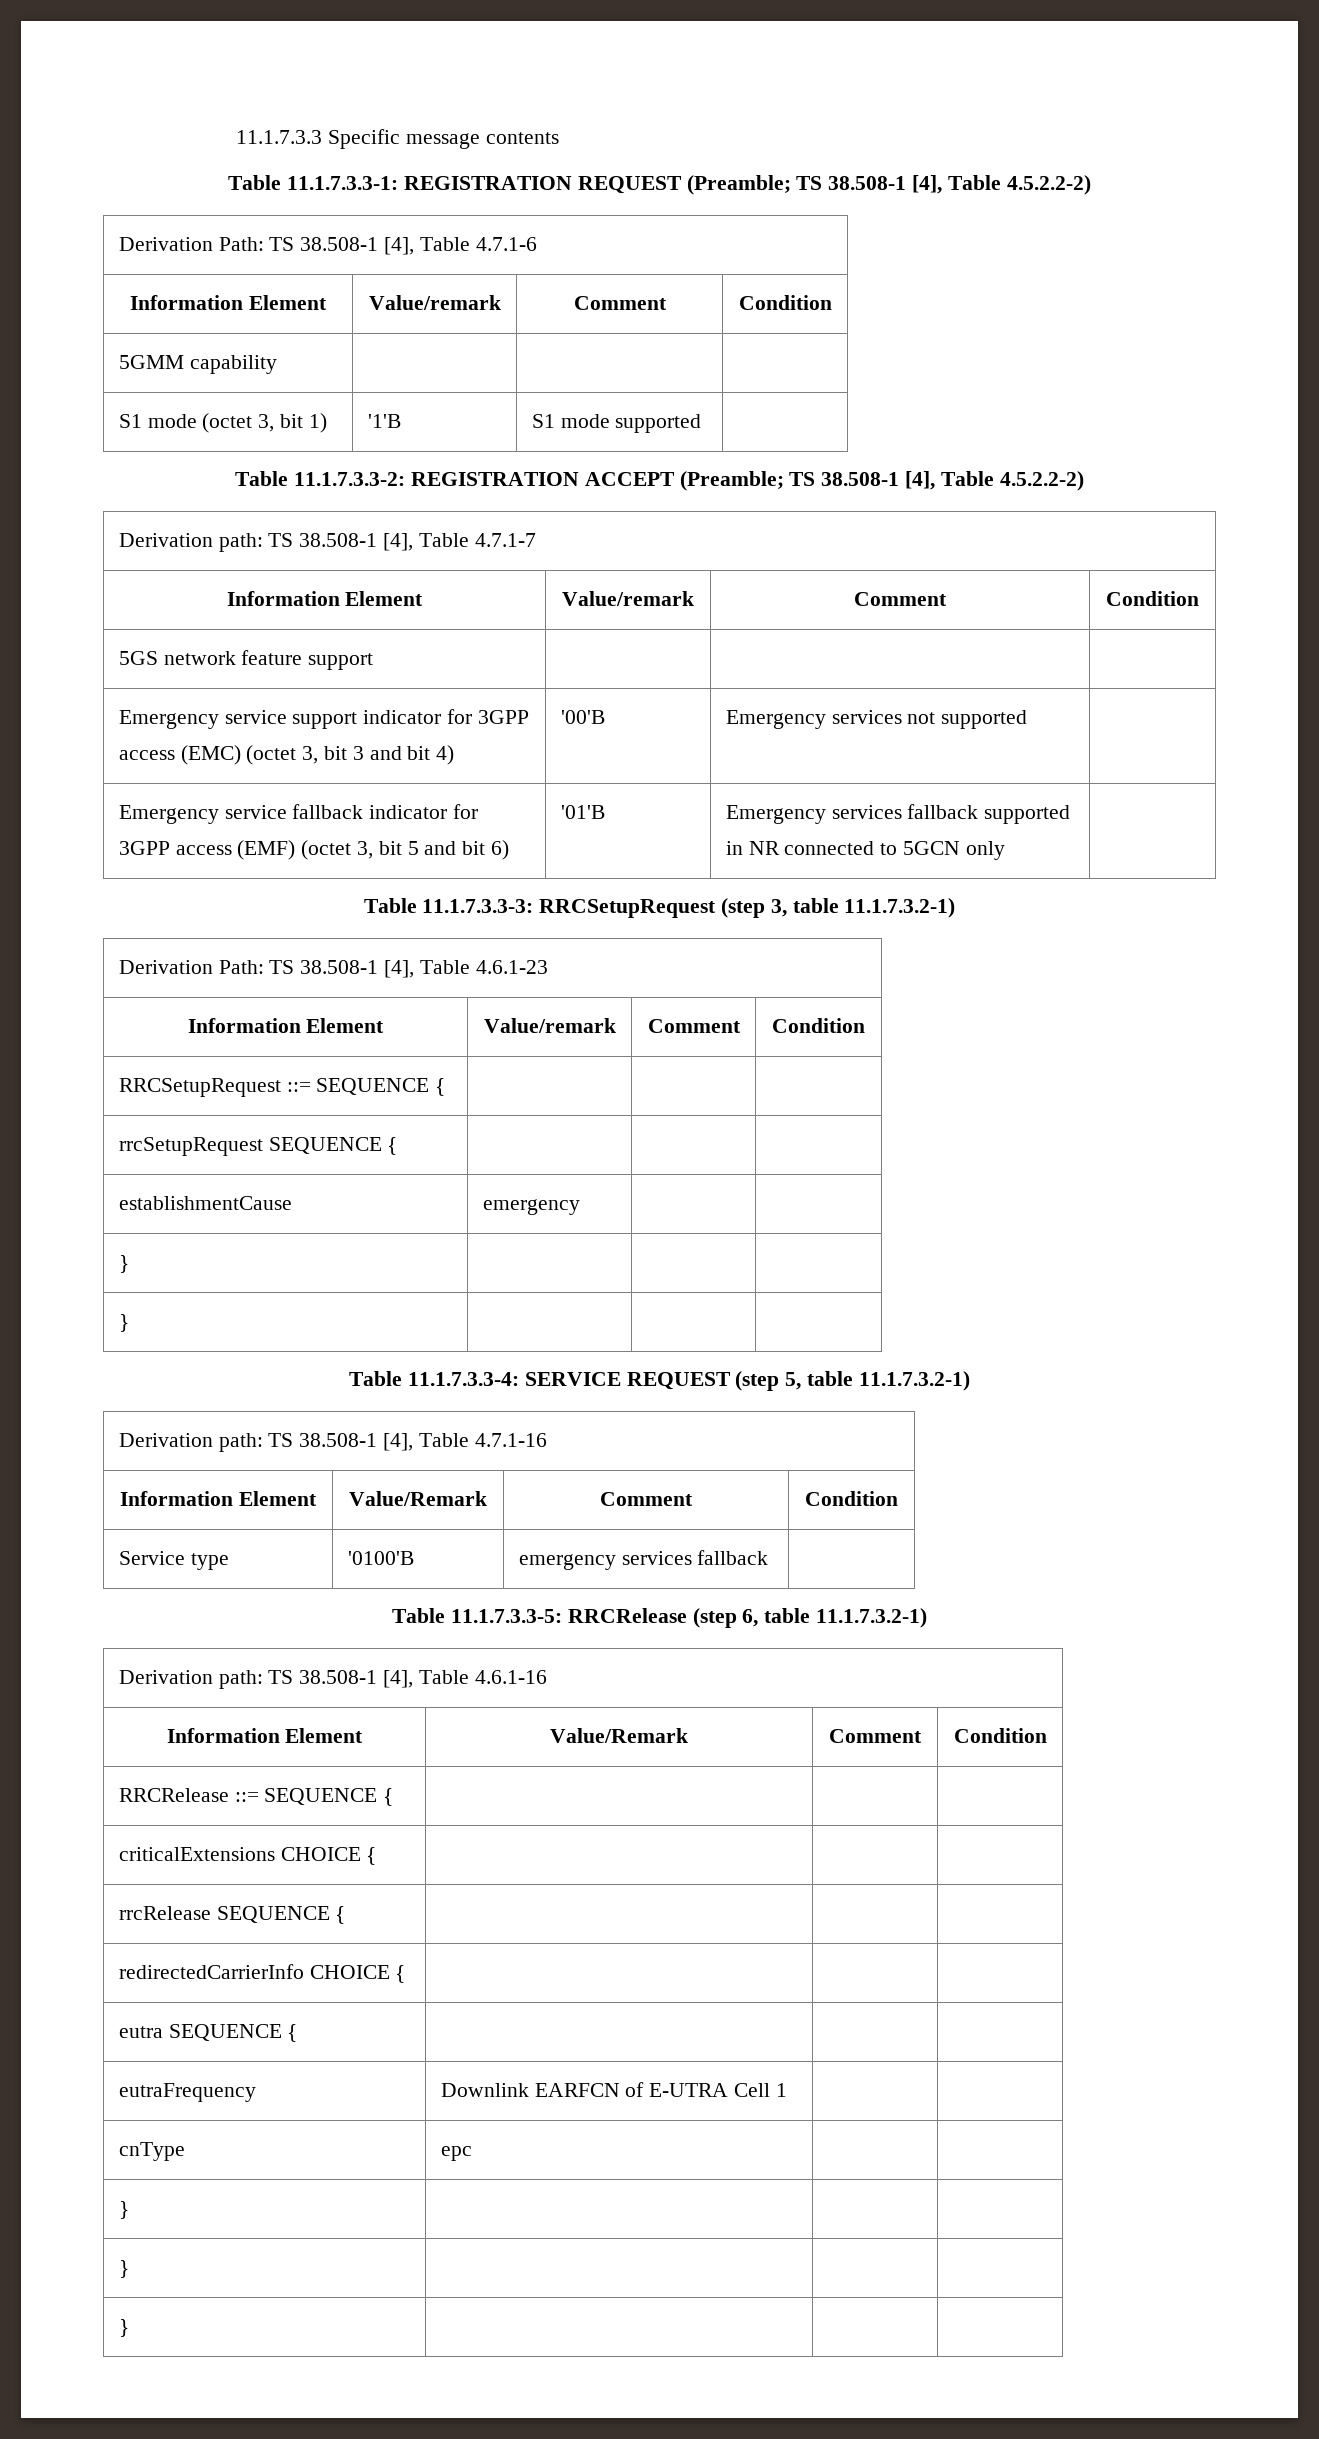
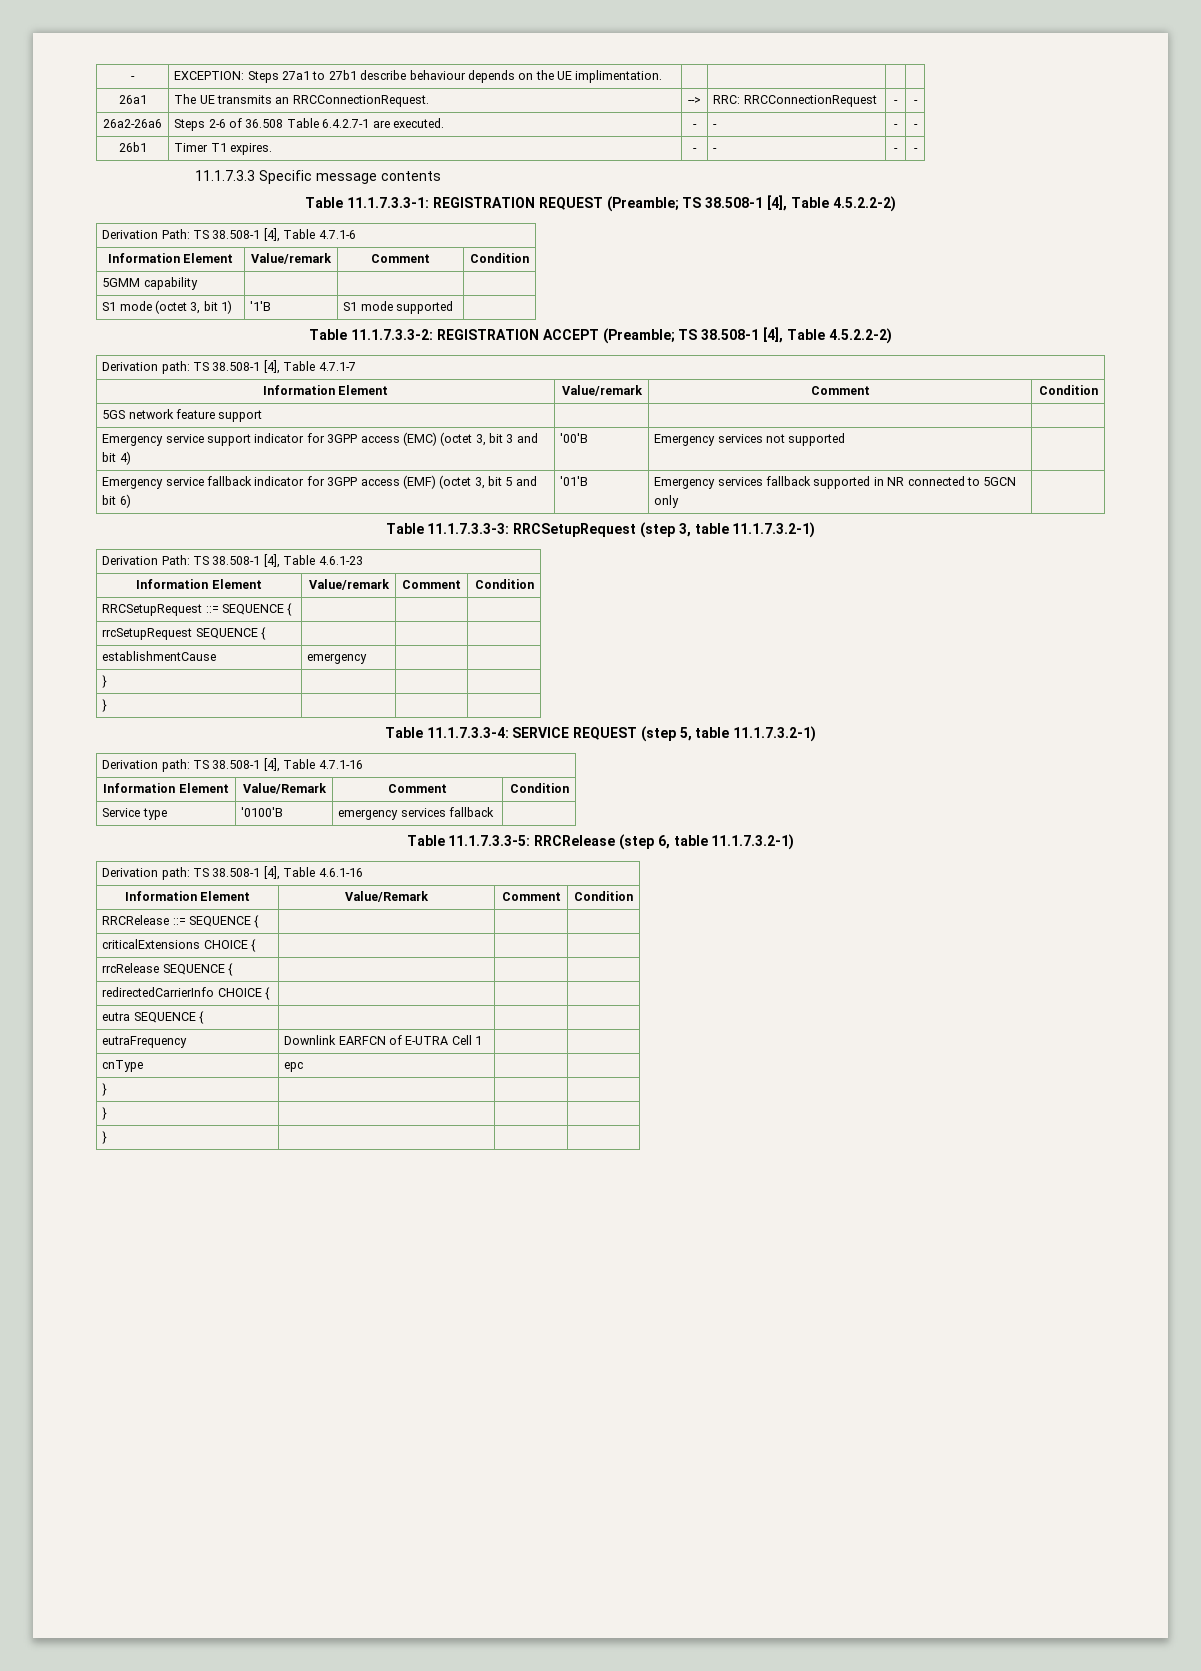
(236, 137) none -> [131,76,135,80] [174,70,663,83] [118,95,147,104] [174,94,429,107] [688,97,701,104] [713,95,877,107] [894,100,898,104] [913,100,918,104] [103,119,162,128] [174,118,444,131] [693,124,697,128] [713,124,718,128] [894,124,898,128] [913,124,918,128] [118,142,147,152] [174,143,273,155] [693,148,697,152] [713,148,718,152] [894,148,898,152] [913,148,918,152] - | EXCEPTION: Steps 27a1 to 27b1 describe behaviour depends on the UE implimentation. | | | | // 26a1 | The UE transmits an RRCConnectionRequest. | --> | RRC: RRCConnectionRequest | - | - // 26a2-26a6 | Steps 2-6 of 36.508 Table 6.4.2.7-1 are executed. | - | - | - | - // 26b1 | Timer T1 expires. | - | - | - | - //

